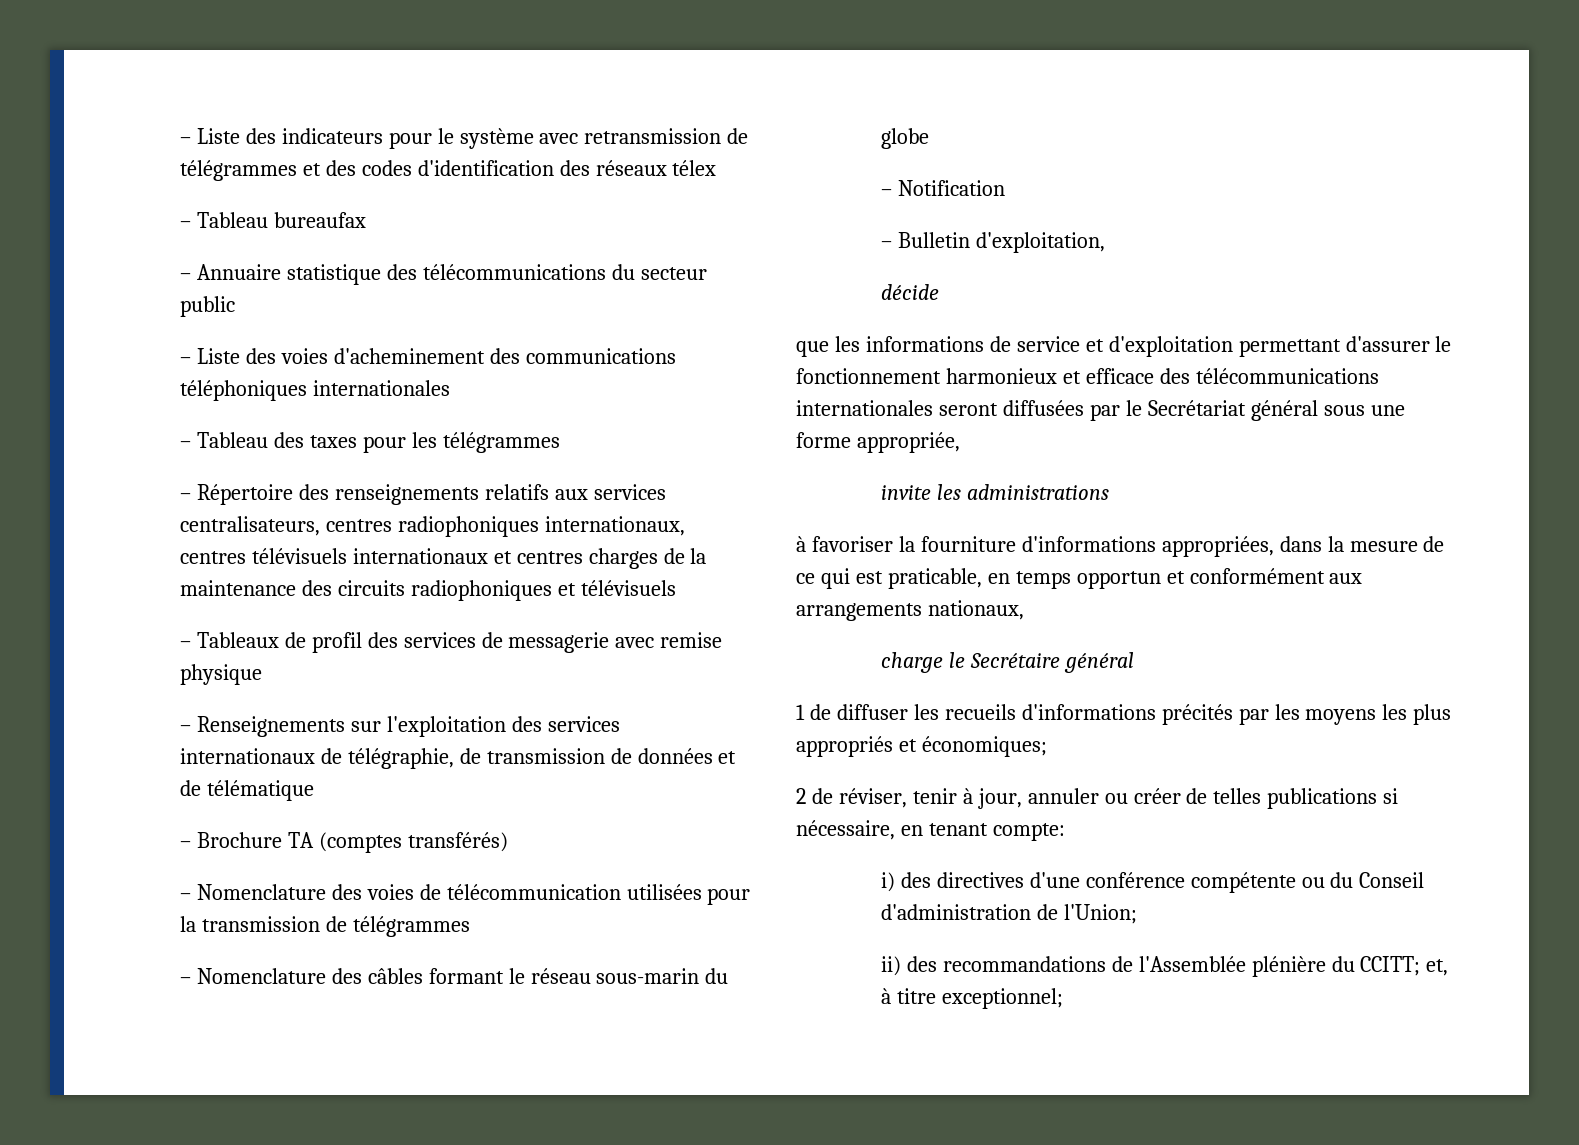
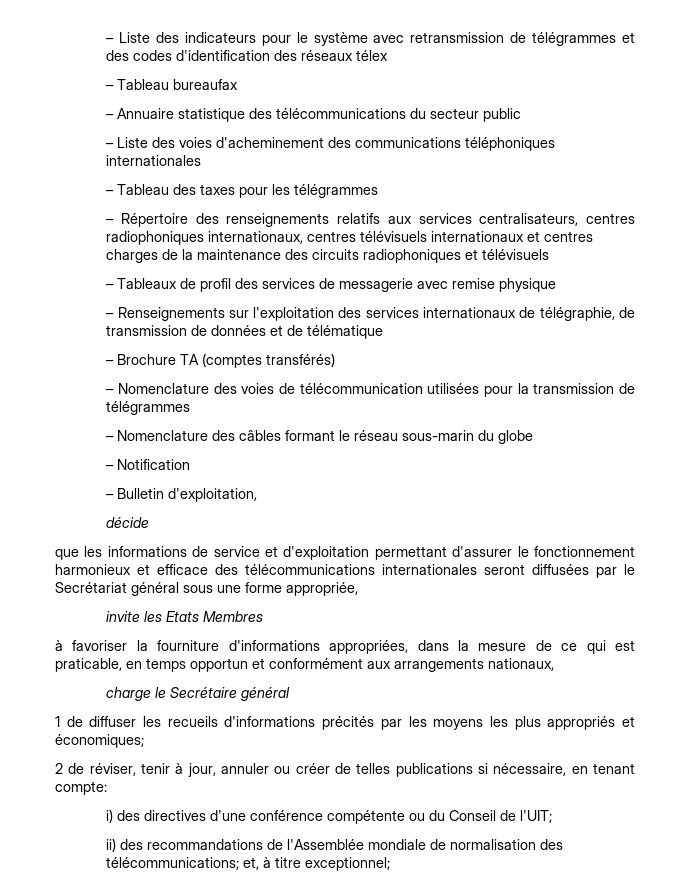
[966,484,1109,500] administrations -> [166,611,264,622] Etats Membres
[880,904,1137,924] d'administration de l'Union; -> [500,810,553,823] de l'UIT;
[1251,956,1421,977] plénière du CCITT; -> [368,839,564,850] [106,857,240,870] mondiale de normalisation des télécommunications;

